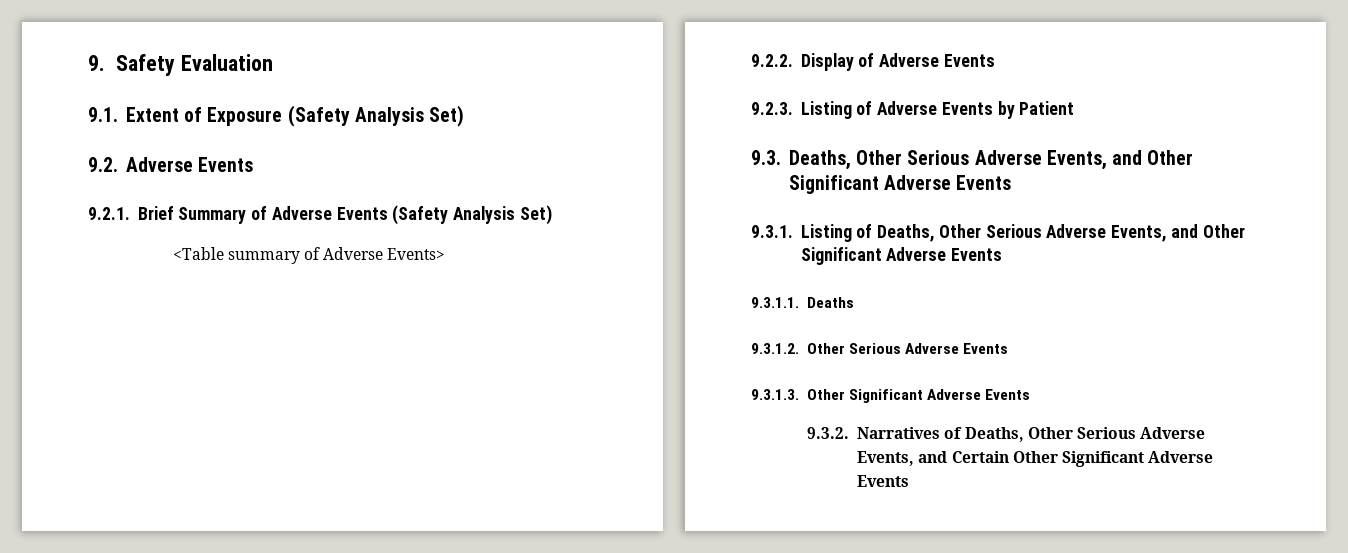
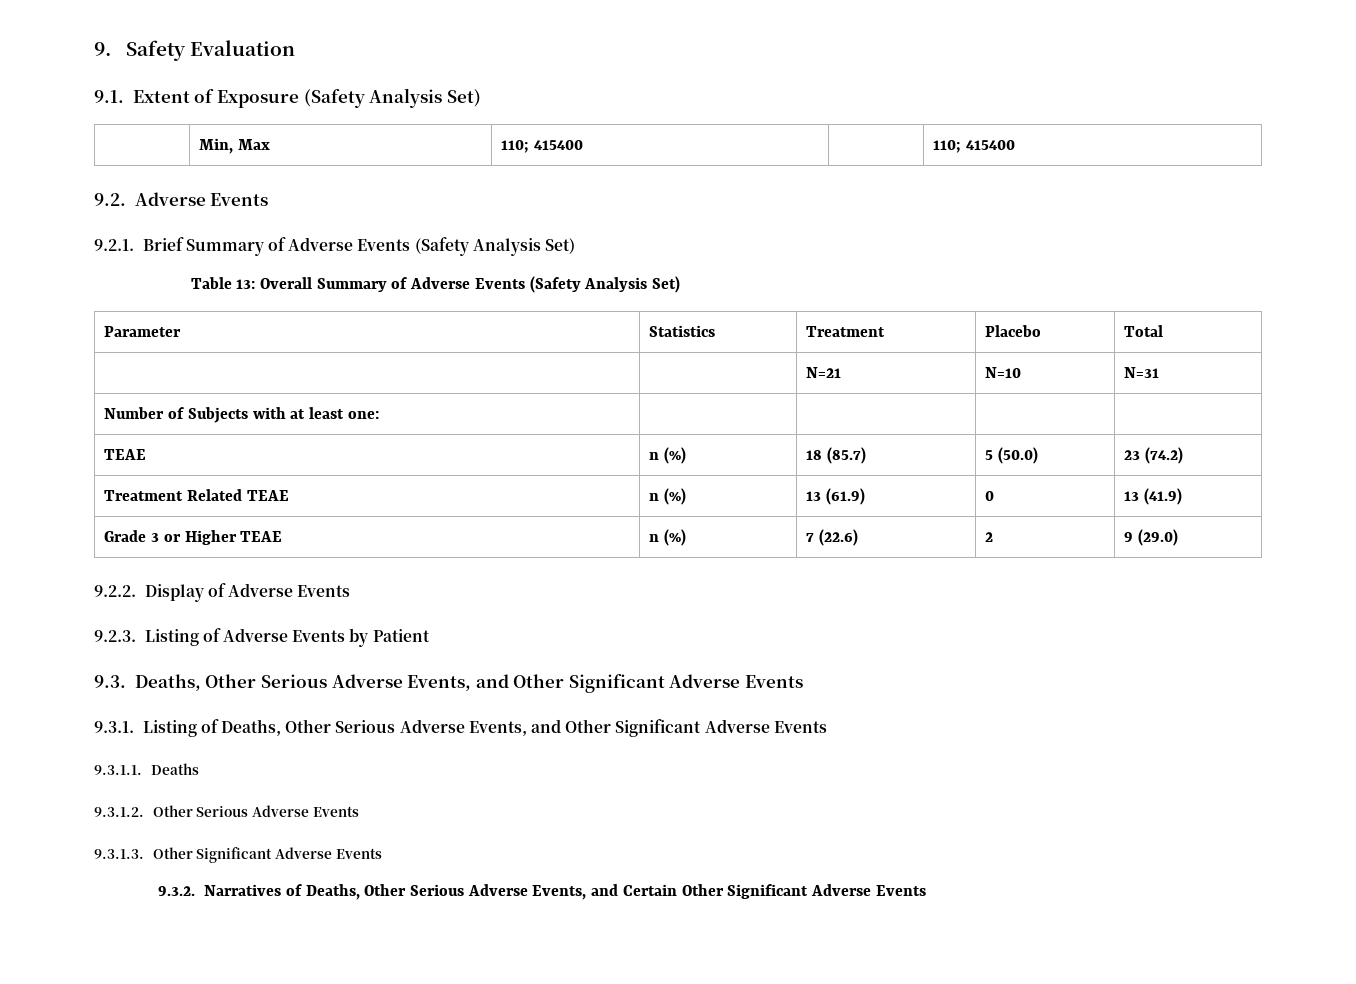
(465, 116) none -> [199,138,271,154] [501,140,584,153] [933,140,1016,153] // | Min, Max | 110; 415400 | | 110; 415400
[172,247,446,264] <Table summary of Adverse Events> -> [190,276,681,293] [104,326,182,337] [649,325,716,337] [806,326,886,337] [985,325,1042,337] [1124,325,1164,337] [806,367,842,378] [985,367,1022,378] [1124,367,1160,378] [104,407,379,423] [104,449,147,460] [649,447,687,464] [806,447,867,464] [985,447,1039,464] [1124,447,1184,464] [104,489,289,501] [649,488,687,505] [806,488,866,505] [985,491,995,501] [1124,488,1183,505] [104,530,283,545] [649,529,687,546] [806,529,859,546] [985,532,994,542] [1124,529,1179,546] Table 13: Overall Summary of Adverse Events (Safety Analysis Set) // Parameter | Statistics | Treatment | Placebo | Total // | | N=21 | N=10 | N=31 // Number of Subjects with at least one: | | | | // TEAE | n (%) | 18 (85.7) | 5 (50.0) | 23 (74.2) // Treatment Related TEAE | n (%) | 13 (61.9) | 0 | 13 (41.9) // Grade 3 or Higher TEAE | n (%) | 7 (22.6) | 2 | 9 (29.0)

